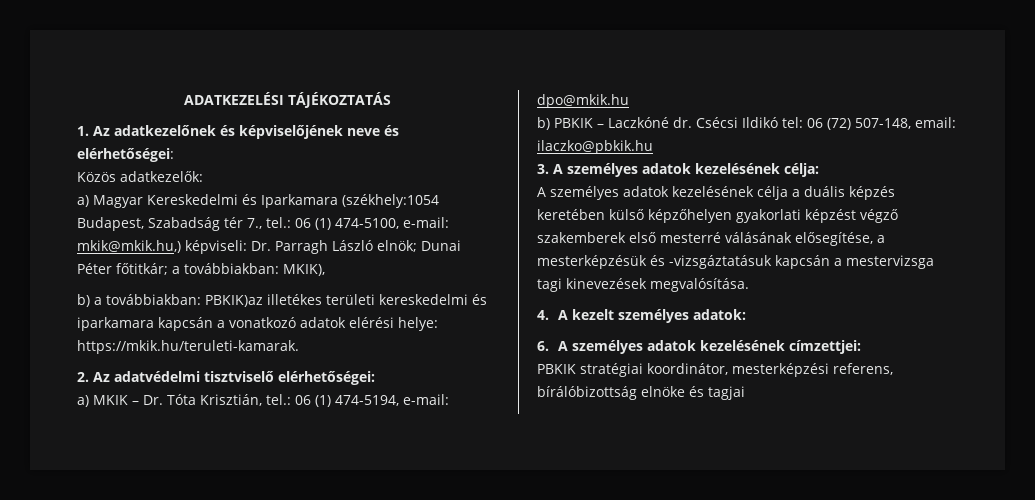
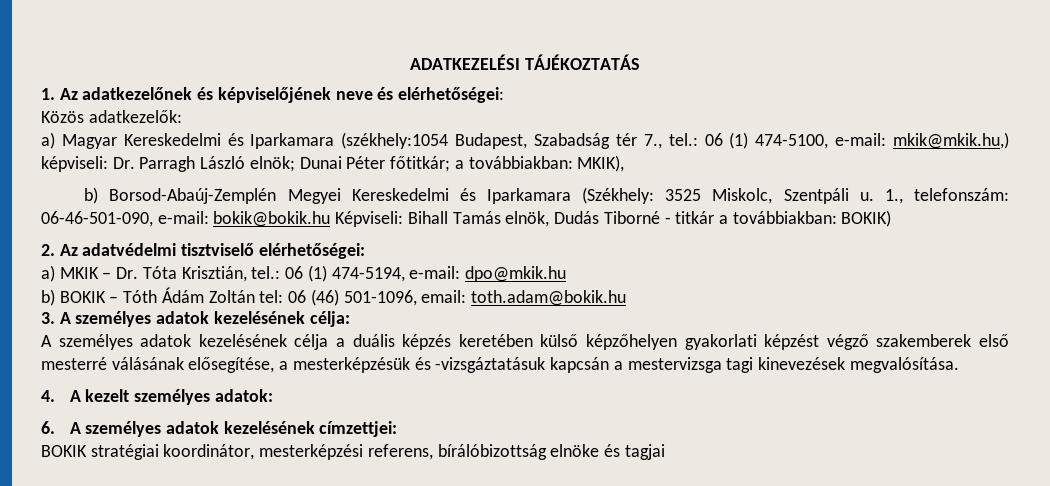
[94,294,487,307] [77,317,438,331] [77,340,299,354] a továbbiakban: PBKIK)az illetékes területi kereskedelmi és iparkamara kapcsán a vonatkozó adatok elérési helye: https://mkik.hu/teruleti-kamarak. -> [109,187,1009,204] [41,210,892,227] Borsod-Abaúj-Zemplén Megyei Kereskedelmi és Iparkamara (Székhely: 3525 Miskolc, Szentpáli u. 1., telefonszám: 06-46-501-090, e-mail: bokik@bokik.hu Képviseli: Bihall Tamás elnök, Dudás Tiborné - titkár a továbbiakban: BOKIK)
[554,117,956,130] [537,140,653,154] PBKIK – Laczkóné dr. Csécsi Ildikó tel: 06 (72) 507-148, email: ilaczko@pbkik.hu -> [59,287,626,306] BOKIK – Tóth Ádám Zoltán tel: 06 (46) 501-1096, email: toth.adam@bokik.hu
[537,364,576,374] PBKIK -> [41,445,87,457] BOKIK

